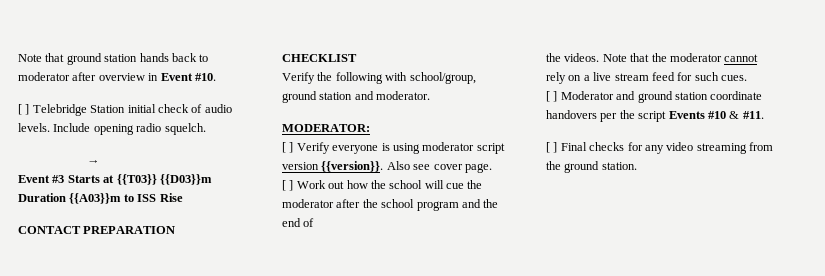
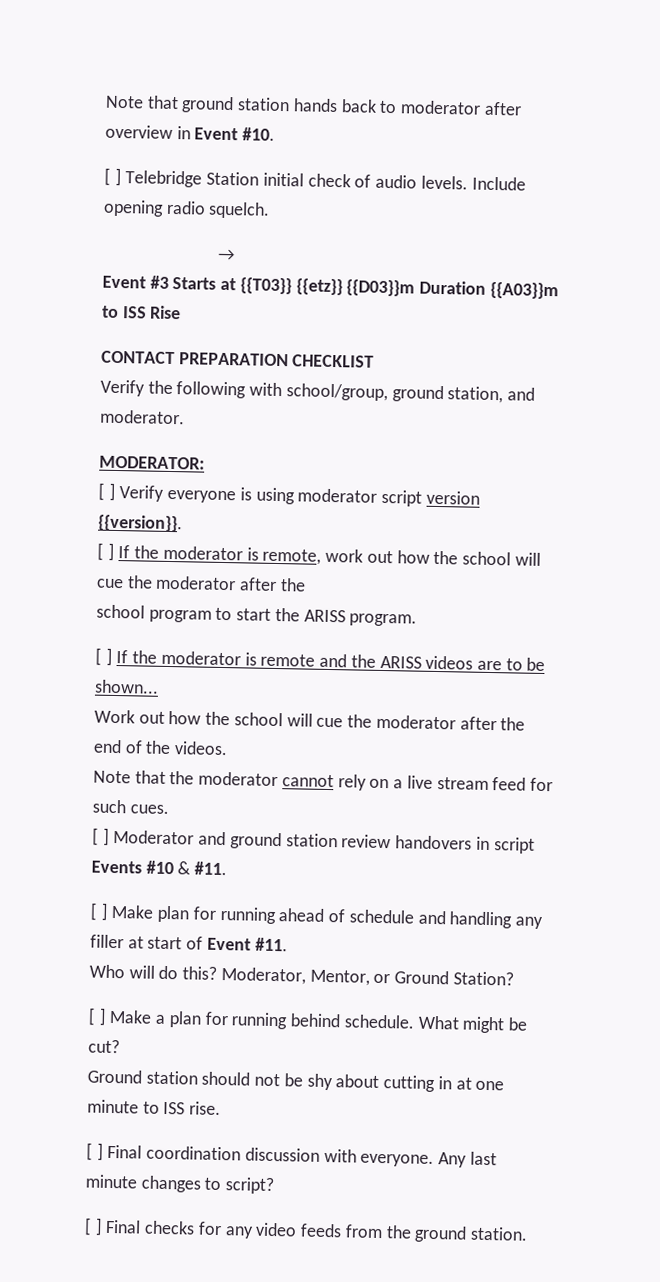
(157, 179) none -> [295,278,343,296] {{etz}}
[319,92,353,100] station -> [447,386,504,404] station,
[386,161,492,173] [282,180,294,191] Also see cover page. // [ ] -> [97,542,541,566] [96,575,306,592] [96,604,418,627] [95,647,546,672] [94,679,159,694] // [ ] If the moderator is remote, work out how the school will cue the moderator after the // school program to start the ARISS program. // [ ] If the moderator is remote and the ARISS videos are to be shown... //
[381,199,499,211] school program and the -> (526, 724) none
(315, 222) // -> (143, 747) none
(600, 57) none -> (229, 748) //
[710,91,763,100] [546,110,635,122] coordinate handovers per the -> [341,834,490,851] review handovers in
(764, 115) none -> [90,902,543,930] [90,934,288,952] [89,964,514,986] [88,1007,527,1034] [88,1039,120,1054] [87,1069,505,1093] [87,1099,222,1116] [86,1142,497,1168] [85,1174,275,1195] // [ ] Make plan for running ahead of schedule and handling any filler at start of Event #11. // Who will do this? Moderator, Mentor, or Ground Station? // [ ] Make a plan for running behind schedule. What might be cut? // Ground station should not be shy about cutting in at one minute to ISS rise. // [ ] Final coordination discussion with everyone. Any last minute changes to script?
[696,143,747,154] streaming -> [300,1223,343,1238] feeds

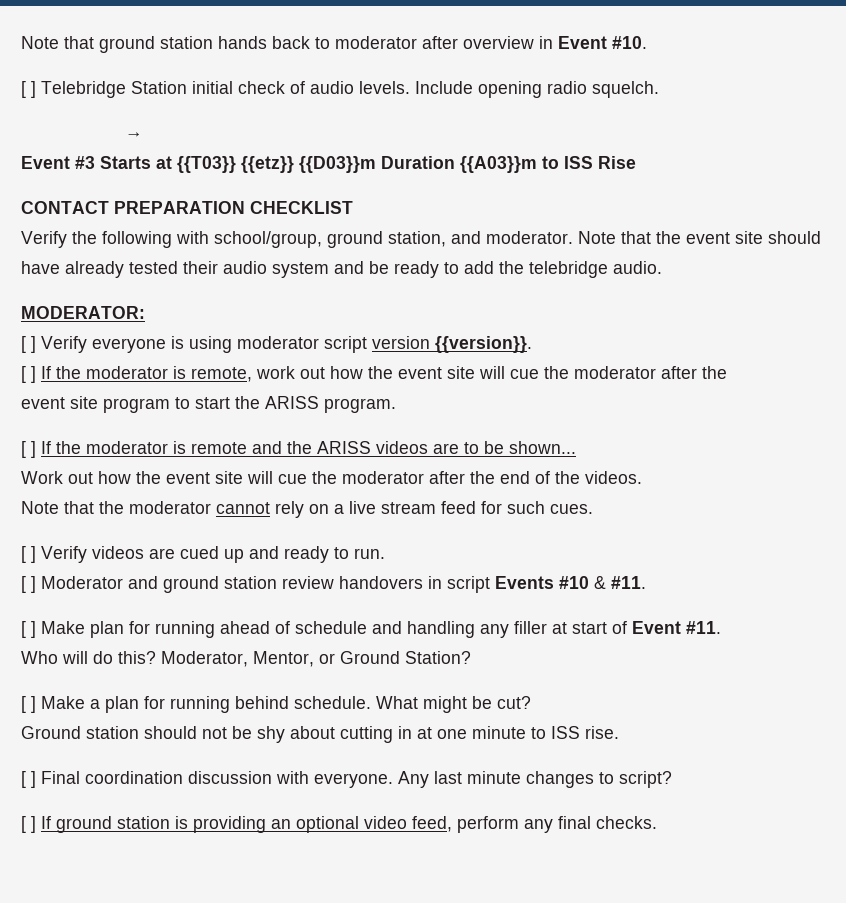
(185, 417) none -> [578,231,821,244] [21,261,662,278] Note that the event site should have already tested their audio system and be ready to add the telebridge audio.
[461,551,511,566] school -> [398,366,475,379] event site
[96,604,145,619] school -> [21,396,98,409] event site
[233,712,283,727] school -> [166,471,243,484] event site
(169, 809) none -> [21,546,385,563] // [ ] Verify videos are cued up and ready to run.
[105,1219,528,1243] Final checks for any video feeds from the ground station. -> [41,816,657,833] If ground station is providing an optional video feed, perform any final checks.

